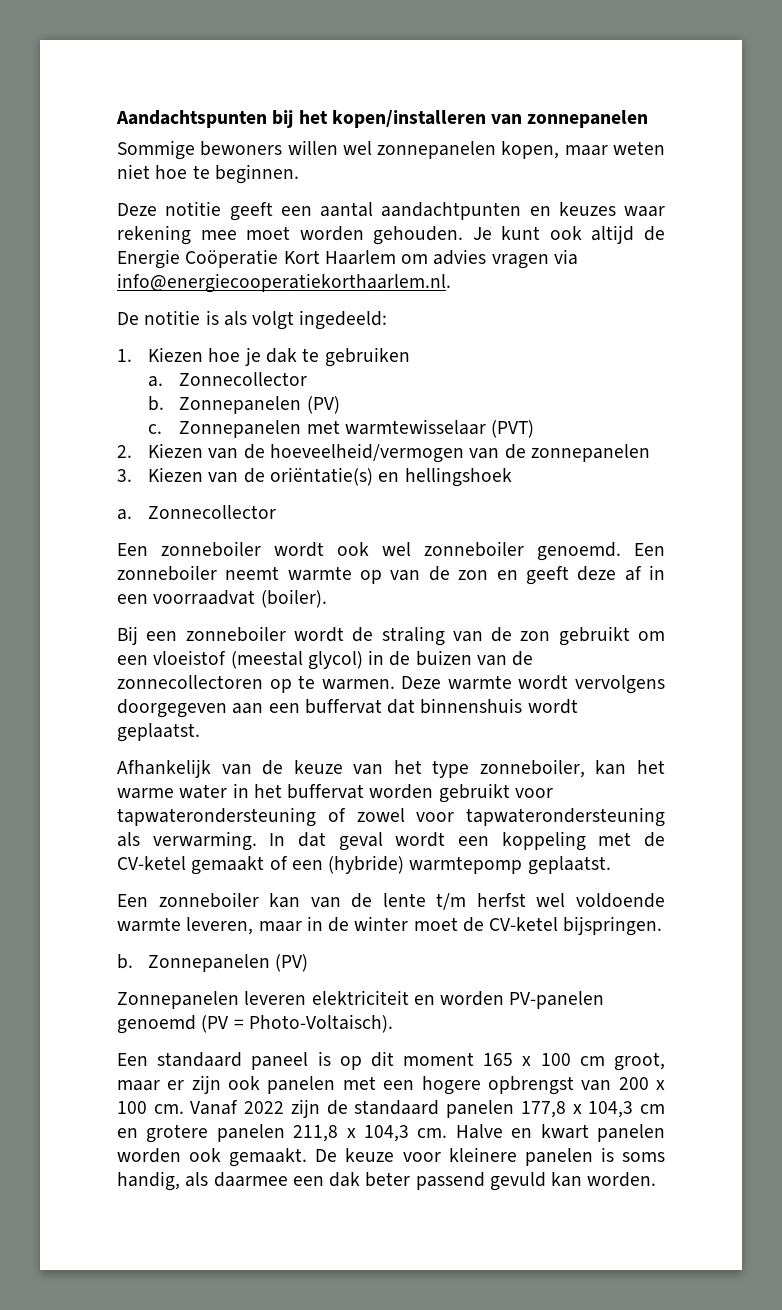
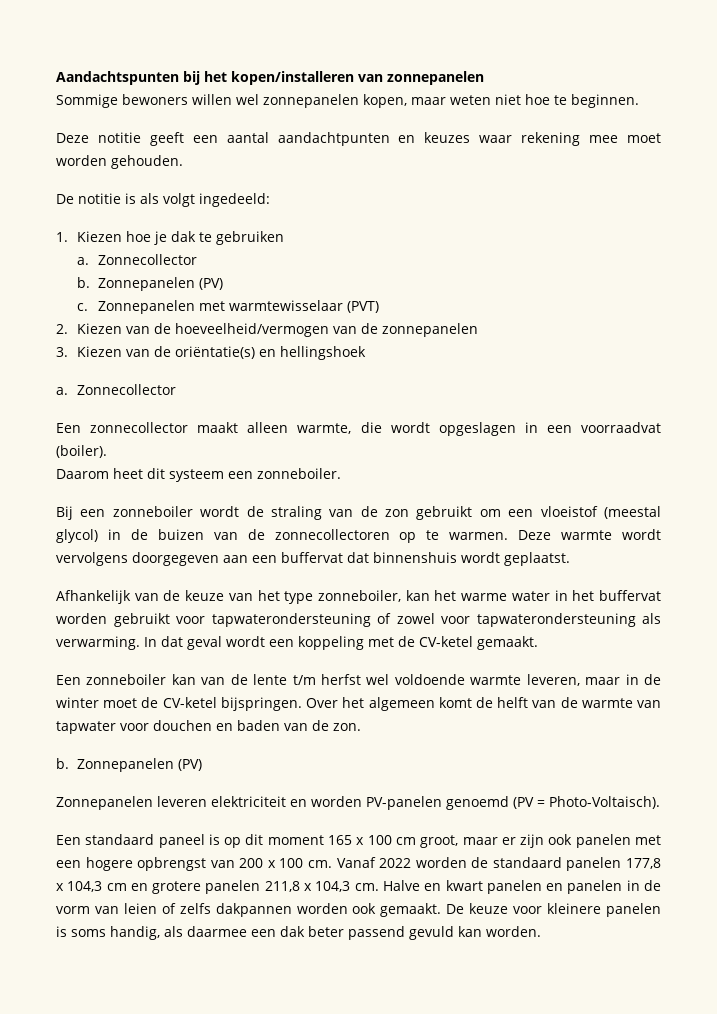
[472,225,665,244] [117,249,578,269] [117,273,451,293] Je kunt ook altijd de Energie Coöperatie Kort Haarlem om advies vragen via info@energiecooperatiekorthaarlem.nl. -> (183, 162) none
[161,541,665,561] [117,565,666,585] [117,589,327,608] zonneboiler wordt ook wel zonneboiler genoemd. Een zonneboiler neemt warmte op van de zon en geeft deze af in een voorraadvat (boiler). -> [90,422,662,436] [56,445,107,458] [56,468,341,482] zonnecollector maakt alleen warmte, die wordt opgeslagen in een voorraadvat (boiler). // Daarom heet dit systeem een zonneboiler.
[191,855,611,875] gemaakt of een (hybride) warmtepomp geplaatst. -> [477,636,538,650] gemaakt.
(663, 926) none -> [306,697,661,711] [56,720,361,734] Over het algemeen komt de helft van de warmte van tapwater voor douchen en baden van de zon.
[290,1099,320,1118] zijn -> [415,857,467,868] worden
(665, 1133) none -> [546,880,661,894] [56,903,292,917] en panelen in de vorm van leien of zelfs dakpannen

